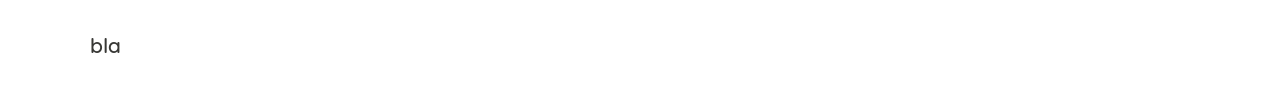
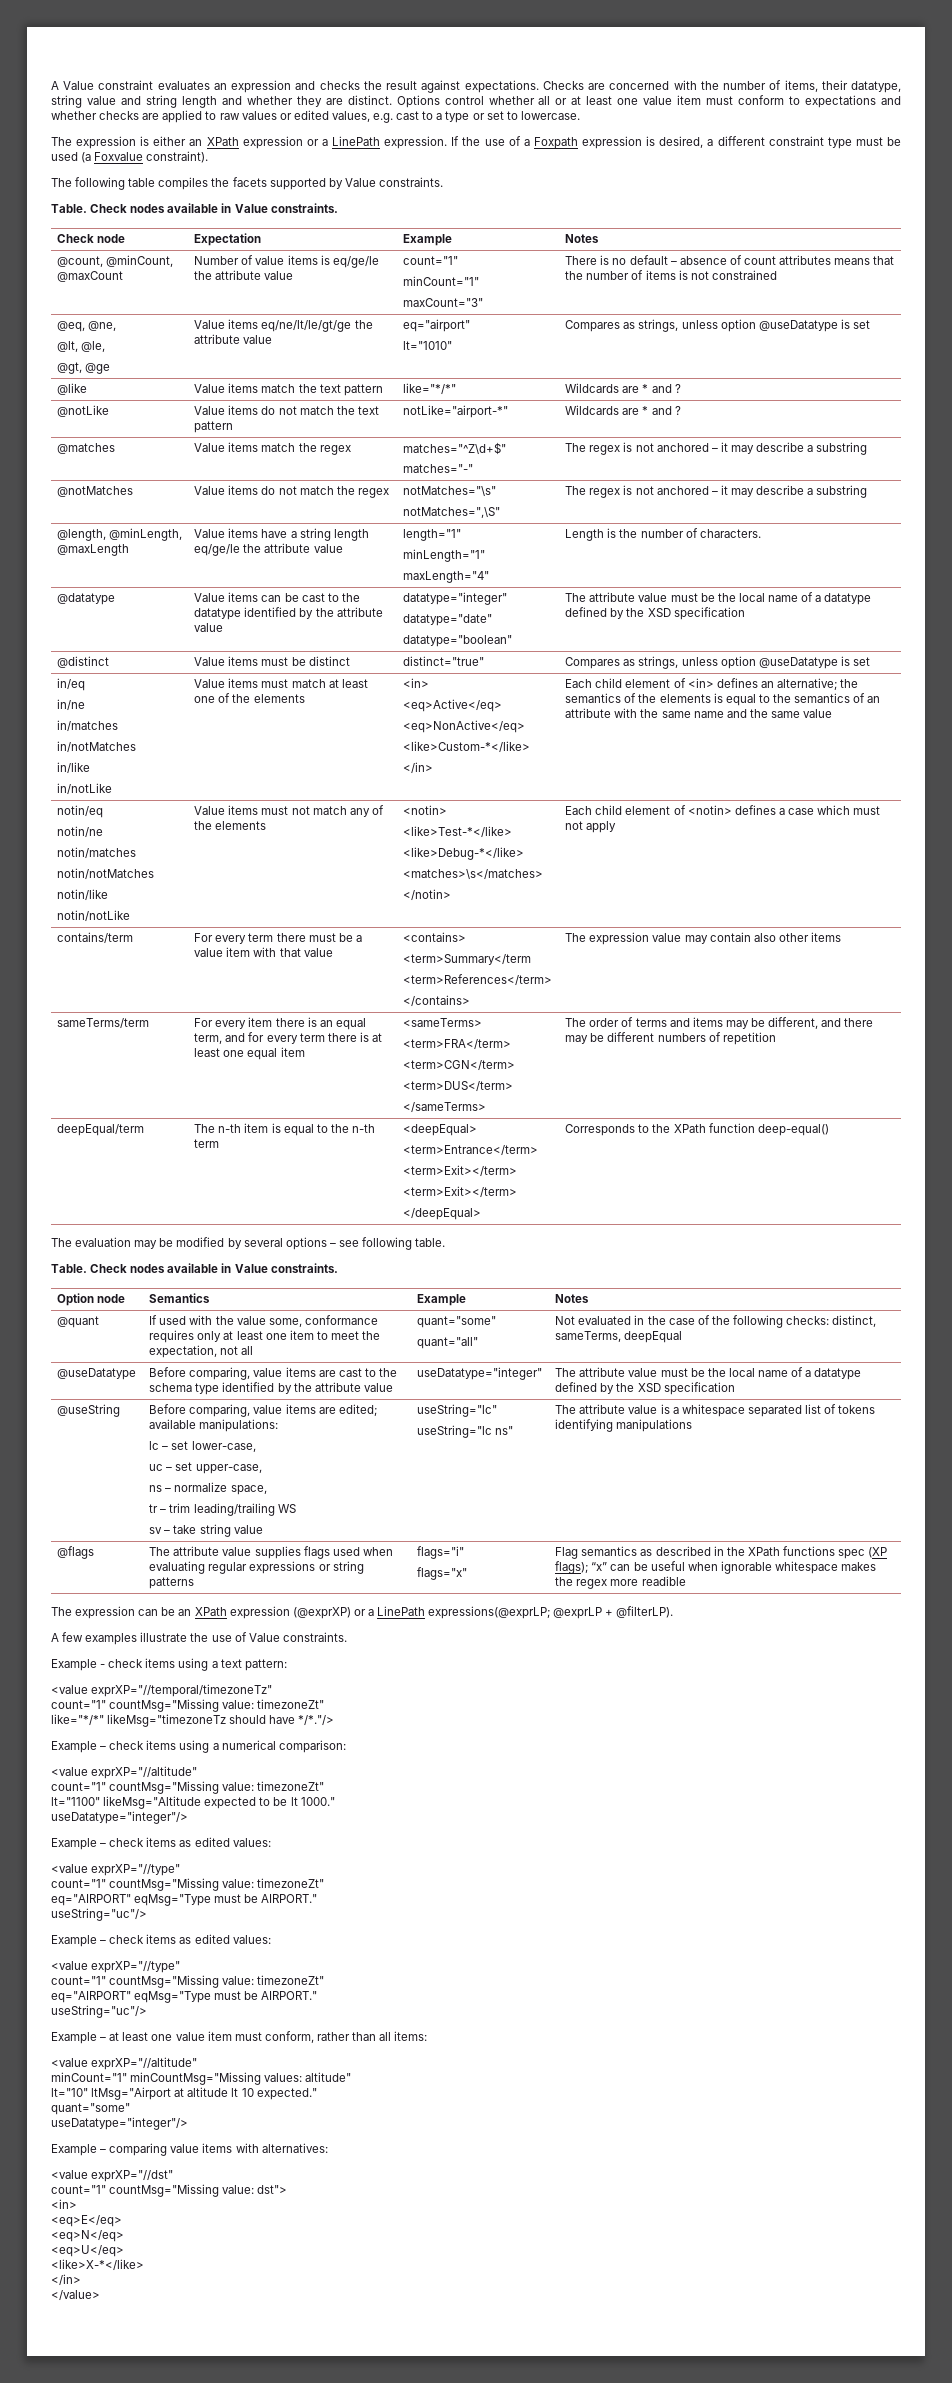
[90,38,121,53] bla -> [51,80,901,93] [51,95,902,108] [51,110,580,123] [51,136,902,149] [51,151,209,163] [51,177,443,190] [51,203,338,213] [57,234,126,243] [194,233,262,246] [403,234,453,246] [565,234,600,243] [57,255,174,267] [57,271,124,282] [194,255,379,268] [194,270,294,280] [403,256,459,265] [403,276,480,286] [403,298,484,307] [565,255,895,265] [565,270,777,280] [57,321,117,332] [57,341,106,352] [57,362,111,374] [194,319,373,332] [194,334,273,344] [403,319,471,332] [403,341,453,350] [565,319,871,332] [57,383,88,395] [194,383,383,396] [403,383,457,395] [565,383,681,393] [57,405,110,417] [194,405,379,415] [194,421,234,433] [403,405,509,418] [565,405,681,415] [57,443,116,454] [194,442,351,455] [403,442,507,455] [403,464,474,473] [565,442,868,455] [57,486,134,497] [194,485,389,498] [403,486,497,497] [403,507,501,518] [565,485,868,498] [57,528,183,541] [57,544,130,556] [194,528,369,541] [194,543,343,556] [403,529,462,541] [403,549,486,562] [403,571,490,583] [565,528,761,541] [57,593,116,605] [194,592,360,602] [194,607,383,620] [194,623,224,632] [403,592,508,605] [403,614,493,626] [403,635,513,647] [565,592,872,605] [565,607,745,620] [57,656,110,668] [194,656,350,666] [403,656,485,666] [565,656,871,669] [57,678,86,691] [57,699,86,711] [57,720,119,732] [57,741,137,753] [57,762,91,774] [57,783,113,795] [194,678,368,688] [194,693,305,703] [403,678,430,688] [403,699,503,712] [403,720,526,733] [403,741,531,753] [403,762,434,774] [565,678,859,691] [565,693,881,706] [565,708,833,718] [57,805,104,818] [57,826,104,838] [57,847,137,859] [57,868,155,880] [57,889,109,901] [57,910,131,922] [194,805,384,817] [194,821,267,830] [403,805,448,815] [403,826,513,838] [403,847,525,860] [403,869,544,880] [403,889,452,901] [565,805,881,815] [565,821,617,833] [57,932,134,944] [194,933,362,944] [194,947,333,957] [403,932,467,942] [403,954,532,965] [403,974,553,986] [403,995,471,1007] [565,932,842,945] [57,1018,150,1029] [194,1017,366,1030] [194,1032,383,1044] [194,1047,305,1060] [403,1018,483,1027] [403,1039,512,1050] [403,1060,516,1071] [403,1081,514,1092] [403,1102,487,1113] [565,1017,874,1029] [565,1032,776,1045] [57,1124,145,1136] [194,1123,376,1136] [194,1139,220,1148] [403,1124,478,1136] [403,1145,539,1156] [403,1165,518,1177] [403,1186,518,1198] [403,1208,482,1220] [565,1123,829,1136] [51,1237,446,1250] [51,1263,338,1273] [57,1293,126,1306] [149,1293,211,1303] [417,1294,467,1306] [555,1294,590,1303] [57,1316,100,1328] [149,1315,378,1327] [149,1330,381,1343] [149,1345,254,1358] [417,1316,497,1328] [417,1337,479,1349] [555,1315,877,1328] [555,1331,683,1343] [57,1368,137,1380] [149,1367,398,1380] [149,1382,393,1395] [417,1367,543,1380] [555,1367,862,1380] [555,1382,735,1395] [57,1404,121,1417] [149,1404,377,1417] [149,1419,279,1432] [149,1441,256,1452] [149,1462,262,1474] [149,1482,267,1495] [149,1503,296,1516] [149,1524,263,1537] [417,1404,498,1417] [417,1425,514,1438] [555,1404,876,1417] [555,1419,693,1432] [57,1546,95,1559] [149,1546,393,1559] [149,1561,364,1574] [149,1577,195,1589] [417,1546,465,1559] [417,1567,468,1580] [555,1546,888,1559] [555,1561,877,1574] [555,1576,686,1589] [51,1606,674,1619] [51,1632,347,1645] [51,1658,287,1671] [51,1684,273,1697] [51,1699,325,1712] [51,1714,335,1727] [51,1740,346,1753] [51,1766,198,1779] [51,1781,325,1794] [51,1796,335,1809] [51,1811,188,1824] [51,1837,271,1850] [51,1864,181,1876] [51,1878,325,1891] [51,1894,318,1906] [51,1908,147,1921] [51,1934,271,1947] [51,1961,181,1973] [51,1975,325,1988] [51,1991,318,2003] [51,2005,147,2018] [51,2031,428,2044] [51,2057,198,2070] [51,2072,352,2085] [51,2087,317,2100] [51,2103,130,2115] [51,2117,188,2130] [51,2143,328,2156] [51,2170,174,2182] [51,2184,288,2197] [51,2199,77,2209] [51,2215,122,2227] [51,2230,124,2242] [51,2245,124,2257] [51,2259,144,2271] [51,2274,81,2286] [51,2290,100,2301] A Value constraint evaluates an expression and checks the result against expectations. Checks are concerned with the number of items, their datatype, string value and string length and whether they are distinct. Options control whether all or at least one value item must conform to expectations and whether checks are applied to raw values or edited values, e.g. cast to a type or set to lowercase. // The expression is either an XPath expression or a LinePath expression. If the use of a Foxpath expression is desired, a different constraint type must be used (a Foxvalue constraint). // The following table compiles the facets supported by Value constraints. // Table. Check nodes available in Value constraints. // Check node | Expectation | Example | Notes // @count, @minCount, @maxCount | Number of value items is eq/ge/le the attribute value | count="1" // minCount="1" // maxCount="3" | There is no default – absence of count attributes means that the number of items is not constrained // @eq, @ne, // @lt, @le, // @gt, @ge | Value items eq/ne/lt/le/gt/ge the attribute value | eq="airport" // lt="1010" | Compares as strings, unless option @useDatatype is set // @like | Value items match the text pattern | like="*/*" | Wildcards are * and ? // @notLike | Value items do not match the text pattern | notLike="airport-*" | Wildcards are * and ? // @matches | Value items match the regex | matches="^Z\d+$" // matches="-" | The regex is not anchored – it may describe a substring // @notMatches | Value items do not match the regex | notMatches="\s" // notMatches=",\S" | The regex is not anchored – it may describe a substring // @length, @minLength, @maxLength | Value items have a string length eq/ge/le the attribute value | length="1" // minLength="1" // maxLength="4" | Length is the number of characters. // @datatype | Value items can be cast to the datatype identified by the attribute value | datatype="integer" // datatype="date" // datatype="boolean" | The attribute value must be the local name of a datatype defined by the XSD specification // @distinct | Value items must be distinct | distinct="true" | Compares as strings, unless option @useDatatype is set // in/eq // in/ne // in/matches // in/notMatches // in/like // in/notLike | Value items must match at least one of the elements | <in> // <eq>Active</eq> // <eq>NonActive</eq> // <like>Custom-*</like> // </in> | Each child element of <in> defines an alternative; the semantics of the elements is equal to the semantics of an attribute with the same name and the same value // notin/eq // notin/ne // notin/matches // notin/notMatches // notin/like // notin/notLike | Value items must not match any of the elements | <notin> // <like>Test-*</like> // <like>Debug-*</like> // <matches>\s</matches> // </notin> | Each child element of <notin> defines a case which must not apply // contains/term | For every term there must be a value item with that value | <contains> // <term>Summary</term // <term>References</term> // </contains> | The expression value may contain also other items // sameTerms/term | For every item there is an equal term, and for every term there is at least one equal item | <sameTerms> // <term>FRA</term> // <term>CGN</term> // <term>DUS</term> // </sameTerms> | The order of terms and items may be different, and there may be different numbers of repetition // deepEqual/term | The n-th item is equal to the n-th term | <deepEqual> // <term>Entrance</term> // <term>Exit></term> // <term>Exit></term> // </deepEqual> | Corresponds to the XPath function deep-equal() // The evaluation may be modified by several options – see following table. // Table. Check nodes available in Value constraints. // Option node | Semantics | Example | Notes // @quant | If used with the value some, conformance requires only at least one item to meet the expectation, not all | quant="some" // quant="all" | Not evaluated in the case of the following checks: distinct, sameTerms, deepEqual // @useDatatype | Before comparing, value items are cast to the schema type identified by the attribute value | useDatatype="integer" | The attribute value must be the local name of a datatype defined by the XSD specification // @useString | Before comparing, value items are edited; available manipulations: // lc – set lower-case, // uc – set upper-case, // ns – normalize space, // tr – trim leading/trailing WS // sv – take string value | useString="lc" // useString="lc ns" | The attribute value is a whitespace separated list of tokens identifying manipulations // @flags | The attribute value supplies flags used when evaluating regular expressions or string patterns | flags="i" // flags="x" | Flag semantics as described in the XPath functions spec (XP flags); “x” can be useful when ignorable whitespace makes the regex more readible // The expression can be an XPath expression (@exprXP) or a LinePath expressions(@exprLP; @exprLP + @filterLP). // A few examples illustrate the use of Value constraints. // Example - check items using a text pattern: // <value exprXP="//temporal/timezoneTz" // count="1" countMsg="Missing value: timezoneZt" // like="*/*" likeMsg="timezoneTz should have */*."/> // Example – check items using a numerical comparison: // <value exprXP="//altitude" // count="1" countMsg="Missing value: timezoneZt" // lt="1100" likeMsg="Altitude expected to be lt 1000." // useDatatype="integer"/> // Example – check items as edited values: // <value exprXP="//type" // count="1" countMsg="Missing value: timezoneZt" // eq="AIRPORT" eqMsg="Type must be AIRPORT." // useString="uc"/> // Example – check items as edited values: // <value exprXP="//type" // count="1" countMsg="Missing value: timezoneZt" // eq="AIRPORT" eqMsg="Type must be AIRPORT." // useString="uc"/> // Example – at least one value item must conform, rather than all items: // <value exprXP="//altitude" // minCount="1" minCountMsg="Missing values: altitude" // lt="10" ltMsg="Airport at altitude lt 10 expected." // quant="some" // useDatatype="integer"/> // Example – comparing value items with alternatives: // <value exprXP="//dst" // count="1" countMsg="Missing value: dst"> // <in> // <eq>E</eq> // <eq>N</eq> // <eq>U</eq> // <like>X-*</like> // </in> // </value>

